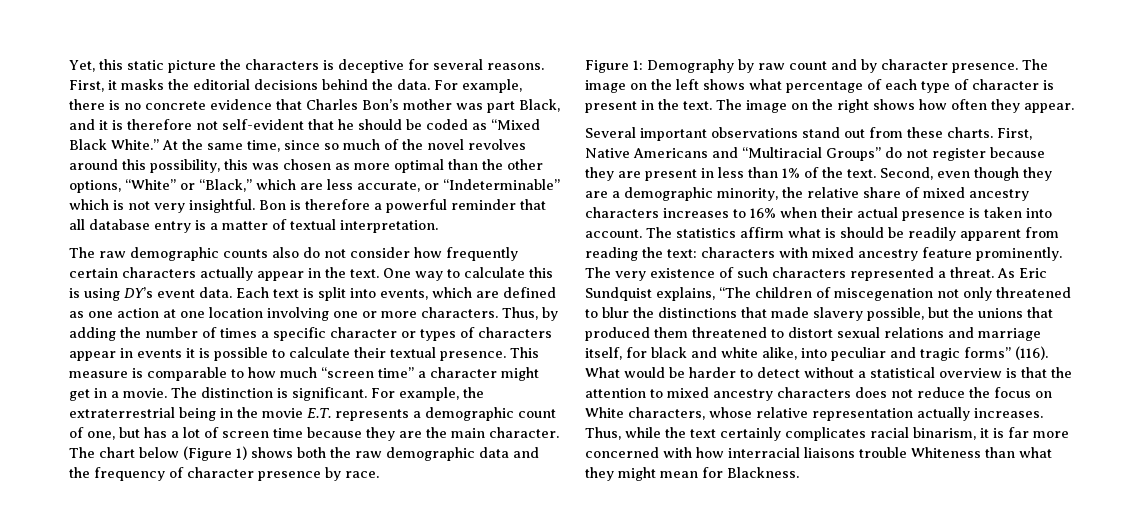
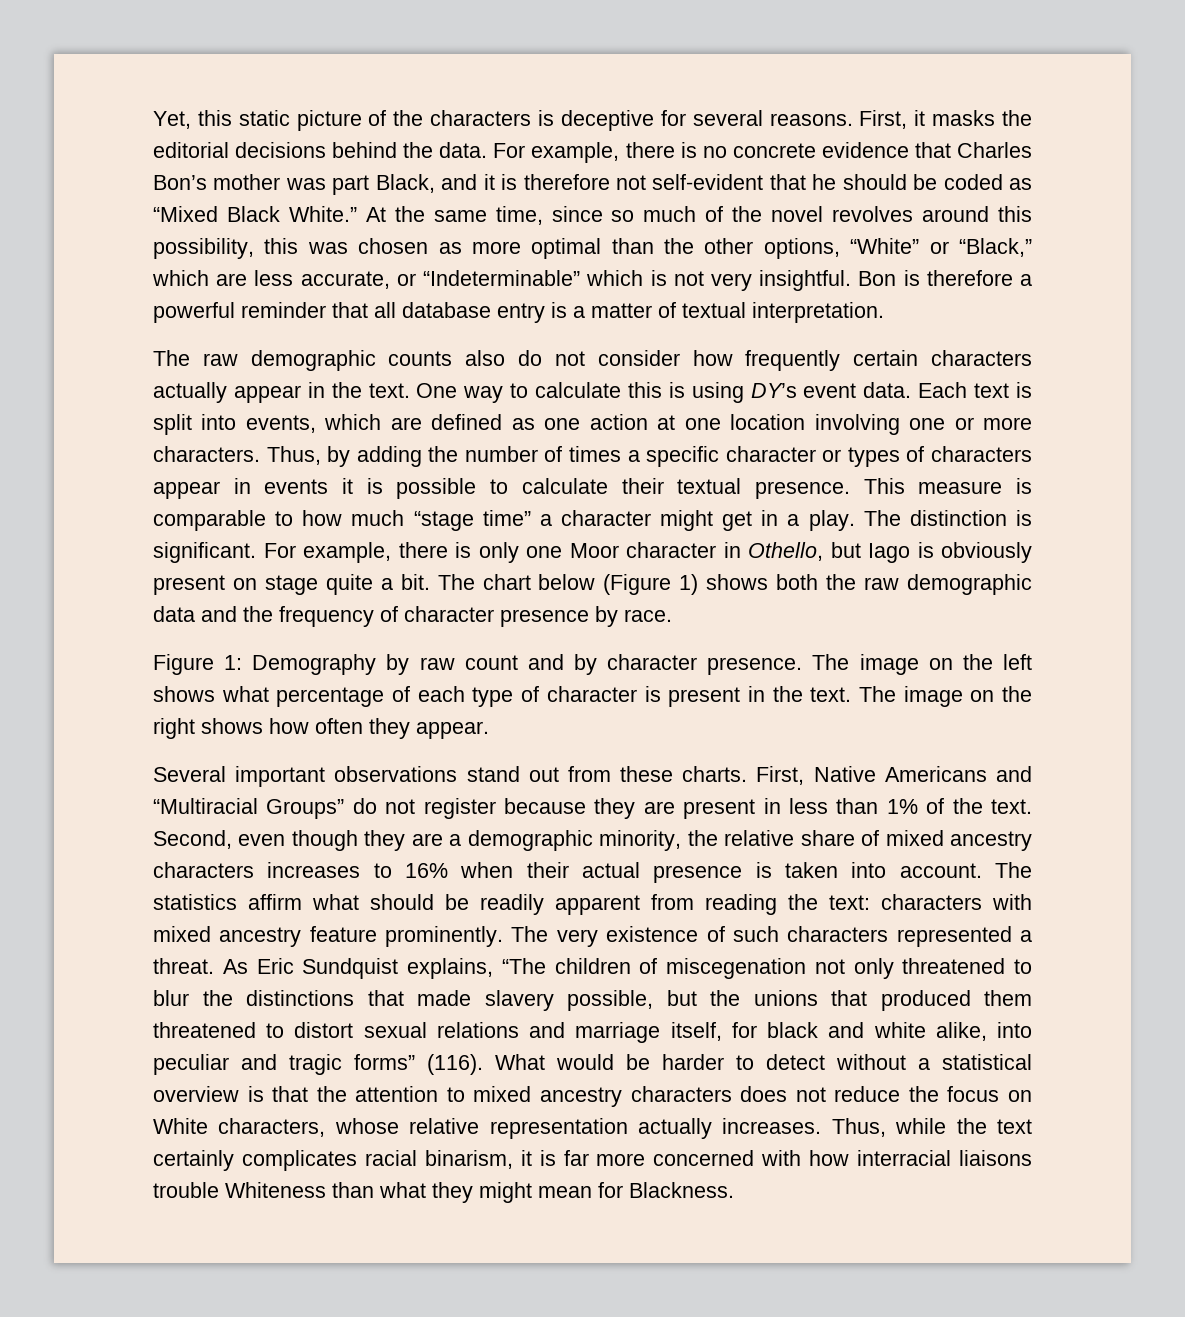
(216, 66) none -> [368,110,387,126] of
[321,367,374,378] “screen -> [413,511,474,531] “stage
[123,388,167,398] movie. -> [808,510,855,531] play.
[463,387,484,398] [69,407,556,421] [69,427,559,441] the extraterrestrial being in the movie E.T. represents a demographic count of one, but has a lot of screen time because they are the main character. -> [398,542,1032,563] [153,574,430,595] there is only one Moor character in Othello, but Iago is obviously present on stage quite a bit.
[825,228,836,238] is -> (359, 902) none

